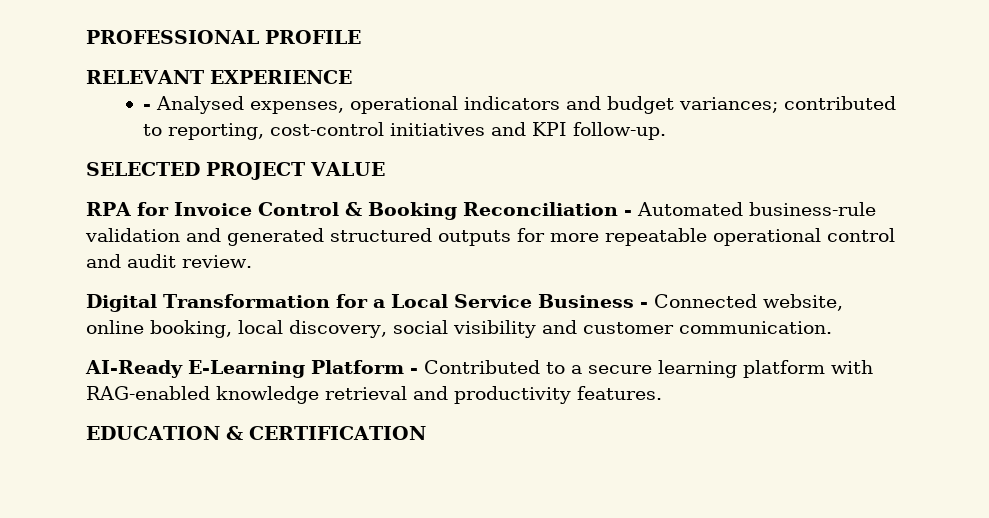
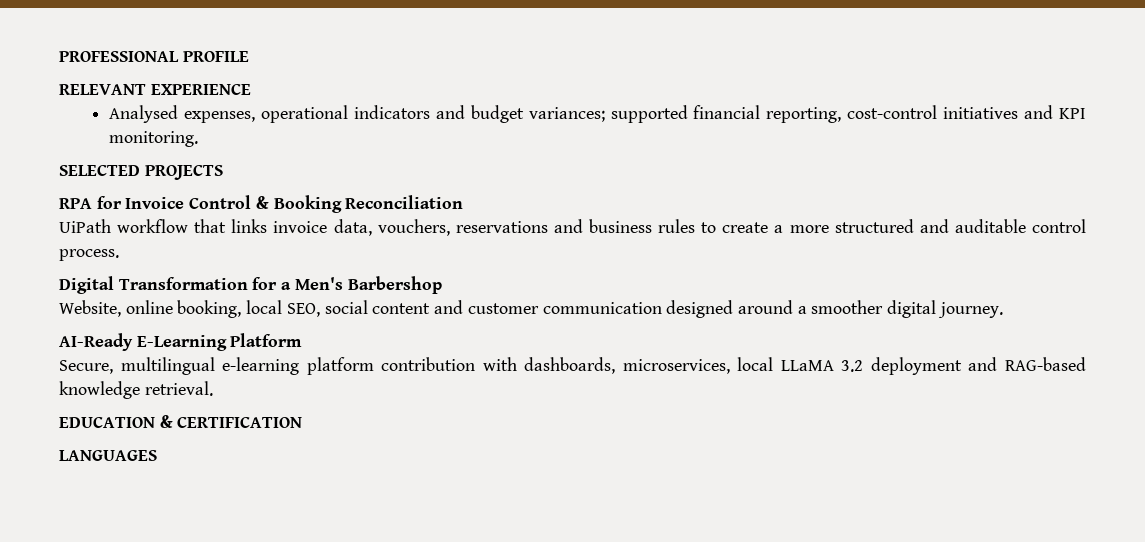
[142,104,151,110] - -> (251, 89) none
[783,96,896,110] [142,124,162,136] contributed to -> [610,105,761,123] supported financial
[572,122,666,140] follow-up. -> [109,131,199,147] monitoring.
[206,162,385,180] PROJECT VALUE -> [144,165,223,180] PROJECTS
[623,202,876,216] [85,228,895,246] [86,254,252,268] [86,294,843,312] [86,320,832,338] [85,360,873,378] [86,386,662,404] - Automated business-rule validation and generated structured outputs for more repeatable operational control and audit review. // Digital Transformation for a Local Service Business - Connected website, online booking, local discovery, social visibility and customer communication. // AI-Ready E-Learning Platform - Contributed to a secure learning platform with RAG-enabled knowledge retrieval and productivity features. -> [59,219,1086,236] [59,249,119,261] [59,276,442,294] [59,300,1003,318] [59,333,303,351] [59,357,1086,375] [59,381,213,399] // UiPath workflow that links invoice data, vouchers, reservations and business rules to create a more structured and auditable control process. // Digital Transformation for a Men's Barbershop // Website, online booking, local SEO, social content and customer communication designed around a smoother digital journey. // AI-Ready E-Learning Platform // Secure, multilingual e-learning platform contribution with dashboards, microservices, local LLaMA 3.2 deployment and RAG-based knowledge retrieval.
(426, 433) none -> [59,450,157,461] // LANGUAGES

